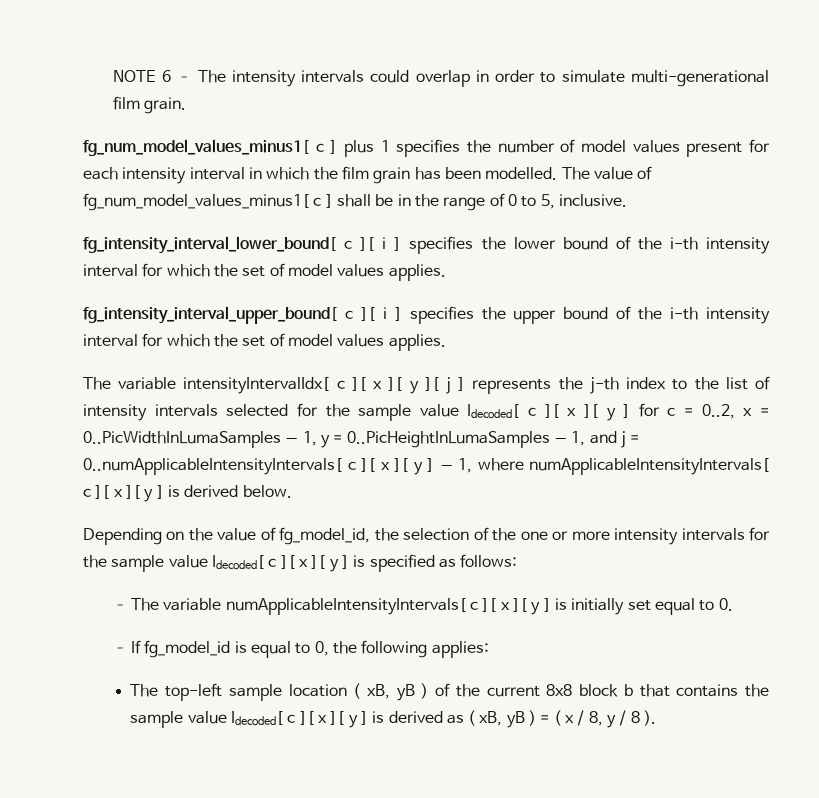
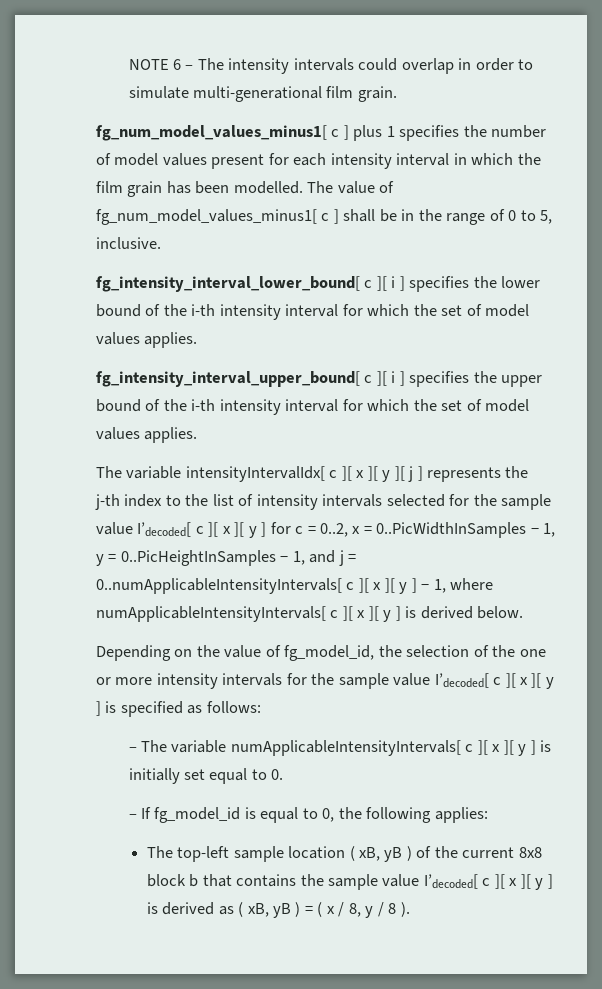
[467,404,520,419] Idecoded[ -> [137,522,192,537] I’decoded[
[83,431,281,448] 0..PicWidthInLumaSamples -> [376,522,527,538] 0..PicWidthInSamples
[346,431,550,448] 0..PicHeightInLumaSamples -> [120,550,276,566] 0..PicHeightInSamples
[211,555,264,570] Idecoded[ -> [434,673,489,688] I’decoded[
[230,711,283,726] Idecoded[ -> [423,874,478,889] I’decoded[

